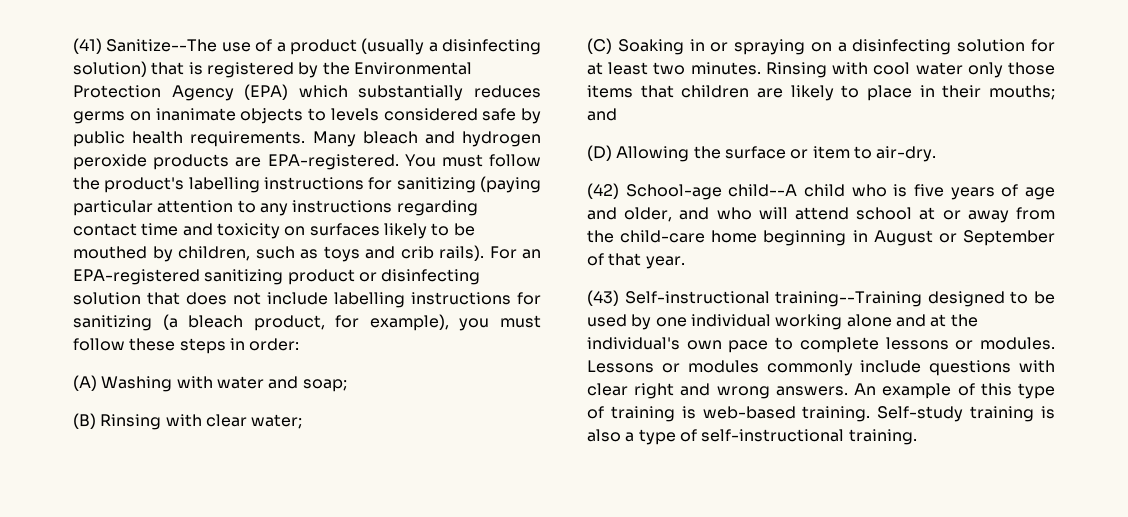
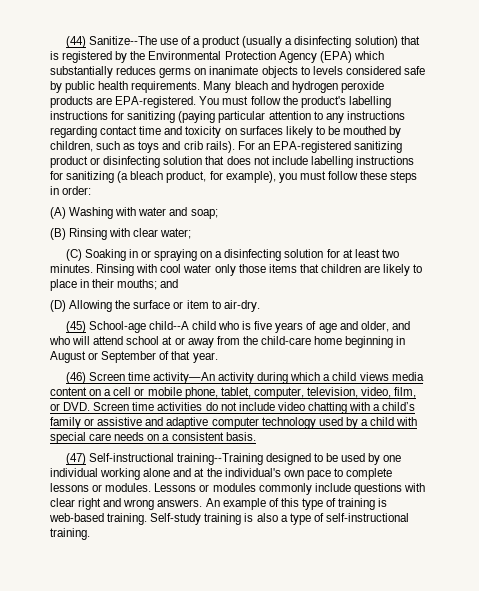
[73,38,102,54] (41) -> [65,36,86,48] (44)
[587,183,619,199] (42) -> [65,321,86,333] (45)
[587,290,619,306] (43) -> [65,372,424,384] [50,387,417,399] [50,402,416,414] [50,417,418,429] [50,432,256,444] [65,453,86,465] (46) Screen time activity—An activity during which a child views media content on a cell or mobile phone, tablet, computer, television, video, film, or DVD. Screen time activities do not include video chatting with a child’s family or assistive and adaptive computer technology used by a child with special care needs on a consistent basis. // (47)

